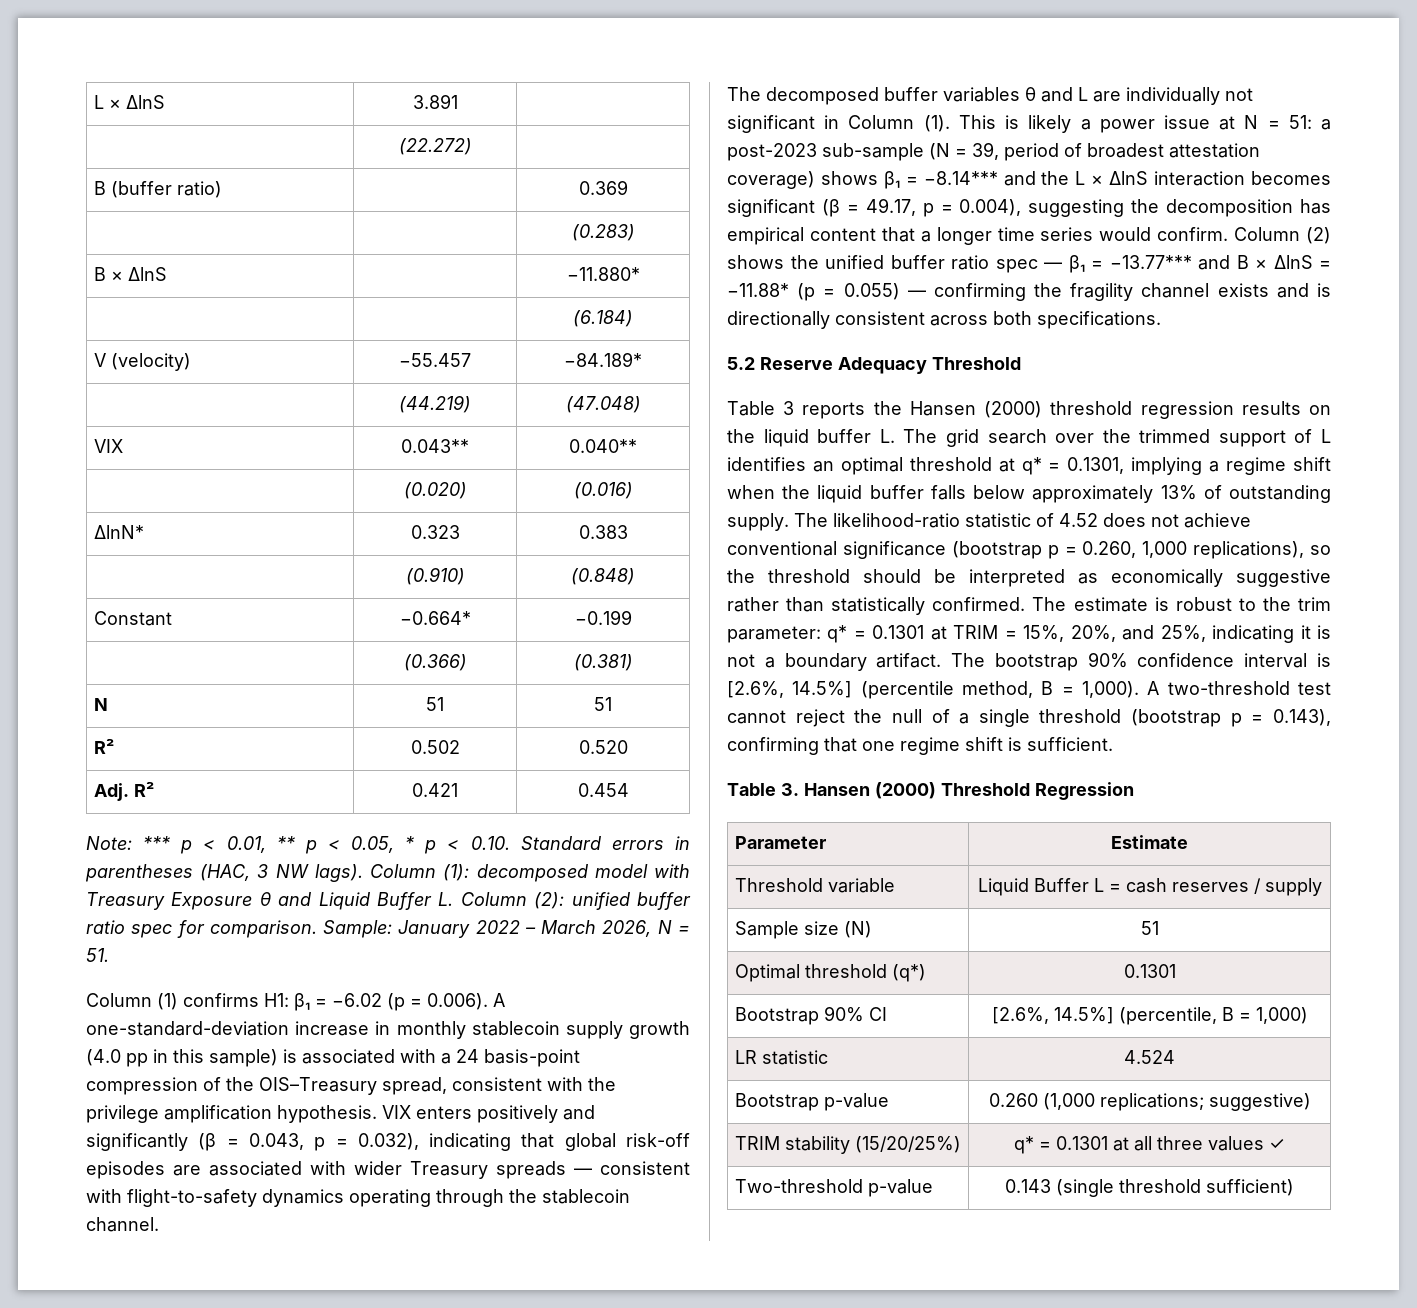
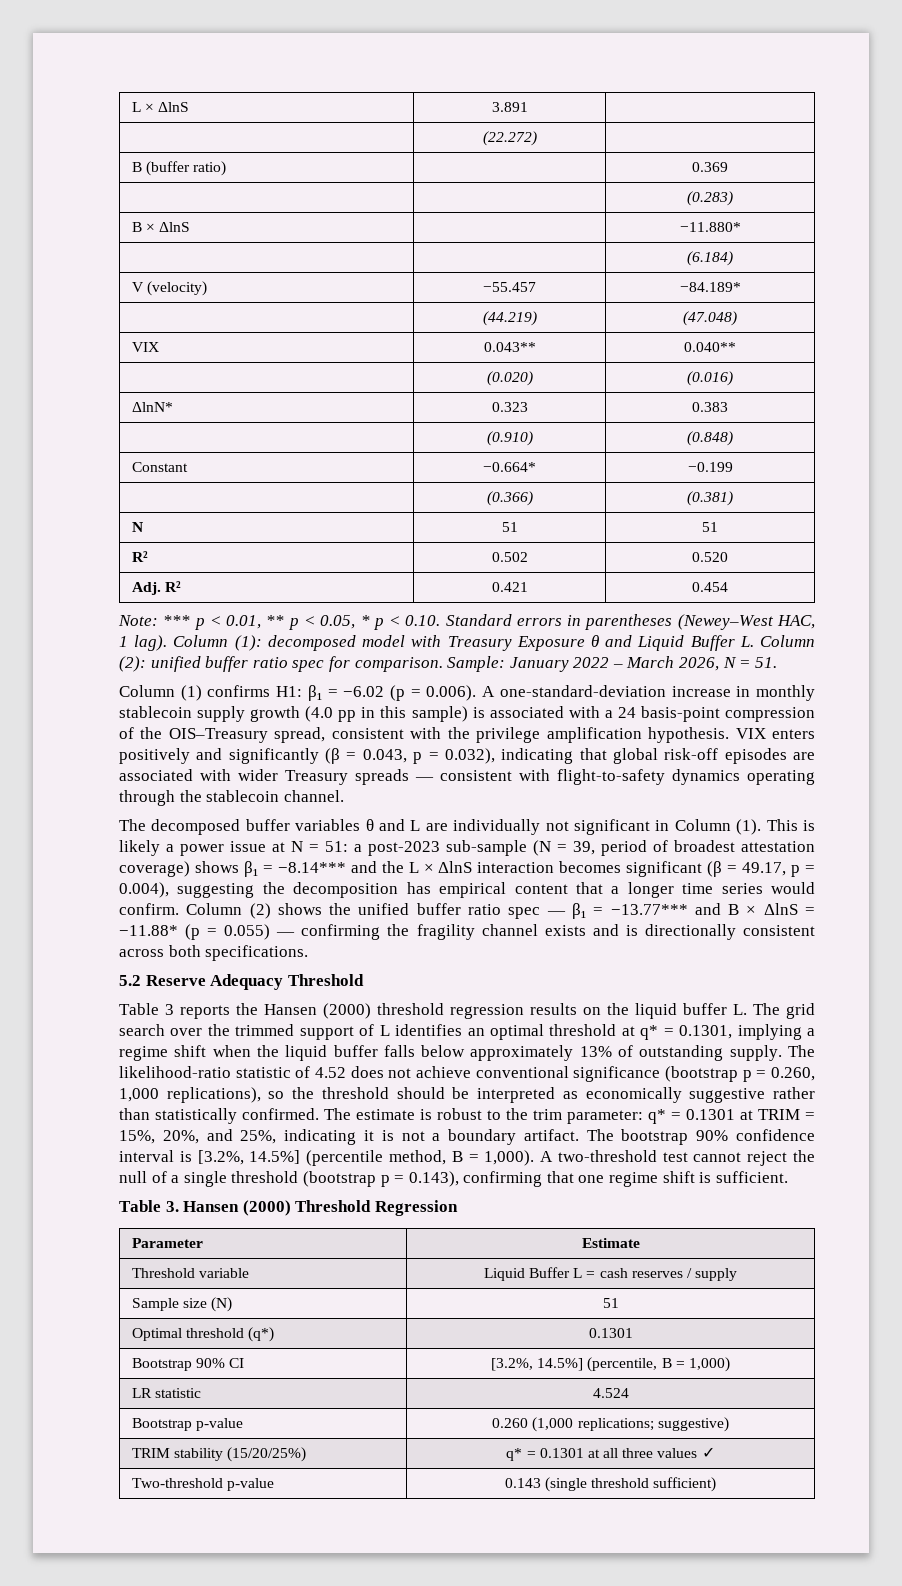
[200,864,363,882] (HAC, 3 NW lags). -> [677,614,815,630] [119,635,168,651] (Newey–West HAC, 1 lag).
[727,681,784,698] [2.6%, -> [197,1150,244,1165] [3.2%,
[991,1007,1049,1024] [2.6%, -> [491,1358,534,1371] [3.2%,

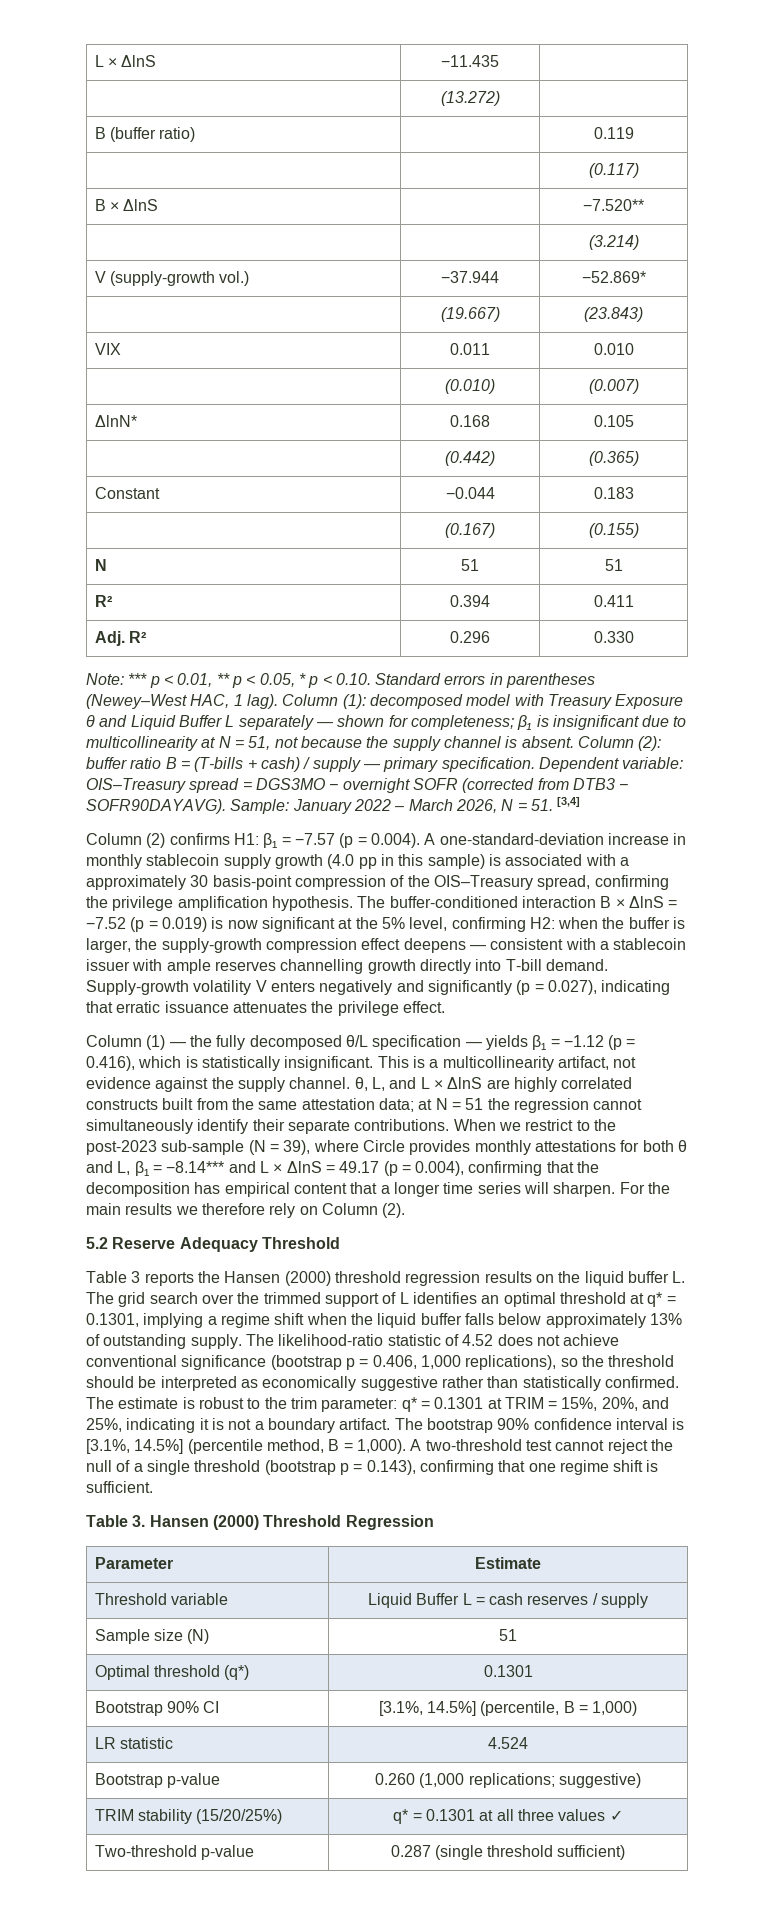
[491,102,528,112] [482,131,537,146] 3.891 | // | (22.272) -> [441,55,499,67] [440,91,500,106] −11.435 | // | (13.272)
[692,162,728,172] [687,191,733,206] 0.369 // | | (0.283) -> [593,127,634,139] [588,163,639,178] 0.119 // | | (0.117)
[679,222,741,232] [687,251,733,266] [131,281,207,296] [483,282,536,292] [679,282,741,292] [482,311,537,326] [683,311,737,326] [131,342,159,352] [483,342,536,352] [684,342,736,352] [486,371,533,386] [687,371,733,386] [131,402,173,412] [491,402,528,412] [692,402,728,412] [486,431,533,446] [687,431,733,446] [131,462,188,472] [483,462,536,472] [687,462,733,472] [486,491,533,506] [687,491,733,506] −11.880* // | | (6.184) // V (velocity) | −55.457 | −84.189* // | (44.219) | (47.048) // VIX | 0.043** | 0.040** // | (0.020) | (0.016) // ΔlnN* | 0.323 | 0.383 // | (0.910) | (0.848) // Constant | −0.664* | −0.199 // | (0.366) | (0.381) -> [583,199,644,211] [588,235,639,250] [94,271,250,286] [441,271,499,283] [581,271,646,283] [440,307,500,322] [584,307,643,322] [94,343,121,355] [450,343,490,355] [593,343,634,355] [445,379,495,394] [588,379,639,394] [94,415,137,427] [450,415,490,427] [593,415,634,427] [445,451,495,466] [588,451,639,466] [94,487,160,499] [445,487,495,499] [593,487,634,499] [445,523,495,538] [588,523,639,538] −7.520** // | | (3.214) // V (supply-growth vol.) | −37.944 | −52.869* // | (19.667) | (23.843) // VIX | 0.011 | 0.010 // | (0.010) | (0.007) // ΔlnN* | 0.168 | 0.105 // | (0.442) | (0.365) // Constant | −0.044 | 0.183 // | (0.167) | (0.155)
[491,552,528,562] [692,552,728,562] 0.502 | 0.520 -> [450,595,490,607] [593,595,634,607] 0.394 | 0.411
[491,582,528,592] [692,582,728,592] 0.421 | 0.454 -> [450,631,490,643] [593,631,634,643] 0.296 | 0.330
[739,636,754,647] L. -> [225,715,687,730] [86,736,574,751] L separately — shown for completeness; β₁ is insignificant due to multicollinearity at N = 51, not because the supply channel is absent.
[150,656,443,672] unified buffer ratio spec for comparison. -> [86,757,684,772] [86,778,629,793] [86,799,226,814] buffer ratio B = (T-bills + cash) / supply — primary specification. Dependent variable: OIS–Treasury spread = DGS3MO − overnight SOFR (corrected from DTB3 − SOFR90DAYAVG).
[119,685,202,701] // Column (1) -> [557,797,581,807] [86,833,166,848] [3,4] // Column (2)
[343,685,477,701] −6.02 (p = 0.006). -> [294,833,420,848] −7.57 (p = 0.004).
[617,707,636,718] 24 -> [86,875,209,890] approximately 30
[331,727,442,739] consistent with -> [594,875,669,890] confirming
[735,728,815,739] [119,748,815,764] [119,769,815,785] [119,790,344,806] [119,819,815,835] [119,840,815,856] [119,861,239,877] VIX enters positively and significantly (β = 0.043, p = 0.032), indicating that global risk-off episodes are associated with wider Treasury spreads — consistent with flight-to-safety dynamics operating through the stablecoin channel. // The decomposed buffer variables θ and L are individually not significant in Column (1). This is likely a power issue at N = 51: a post-2023 sub-sample (N = 39, period of broadest attestation coverage) shows -> [357,896,678,908] [86,917,686,932] [86,938,687,953] [86,959,608,974] [86,980,671,995] [86,1001,445,1016] [86,1035,636,1050] [86,1056,637,1071] [86,1077,633,1092] [86,1098,643,1113] [86,1119,616,1134] [86,1140,687,1155] [86,1161,131,1175] The buffer-conditioned interaction B × ΔlnS = −7.52 (p = 0.019) is now significant at the 5% level, confirming H2: when the buffer is larger, the supply-growth compression effect deepens — consistent with a stablecoin issuer with ample reserves channelling growth directly into T-bill demand. Supply-growth volatility V enters negatively and significantly (p = 0.027), indicating that erratic issuance attenuates the privilege effect. // Column (1) — the fully decomposed θ/L specification — yields β₁ = −1.12 (p = 0.416), which is statistically insignificant. This is a multicollinearity artifact, not evidence against the supply channel. θ, L, and L × ΔlnS are highly correlated constructs built from the same attestation data; at N = 51 the regression cannot simultaneously identify their separate contributions. When we restrict to the post-2023 sub-sample (N = 39), where Circle provides monthly attestations for both θ and L,
[381,861,816,877] [119,882,255,898] the L × ΔlnS interaction becomes significant (β = 49.17, p = 0.004), suggesting -> [259,1161,574,1176] L × ΔlnS = 49.17 (p = 0.004), confirming that
[771,882,815,894] [119,903,815,919] [119,924,816,940] [119,945,309,961] would confirm. Column (2) shows the unified buffer ratio spec — β₁ = −13.77*** and B × ΔlnS = −11.88* (p = 0.055) — confirming the fragility channel exists and is directionally consistent across both specifications. -> [523,1182,670,1197] [86,1203,406,1218] will sharpen. For the main results we therefore rely on Column (2).
[770,1067,815,1081] 0.260, -> [372,1355,417,1369] 0.406,
[197,1150,244,1165] [3.2%, -> [86,1439,130,1454] [3.1%,
[491,1358,534,1371] [3.2%, -> [378,1701,423,1716] [3.1%,
[504,1478,541,1488] 0.143 -> [390,1845,431,1857] 0.287

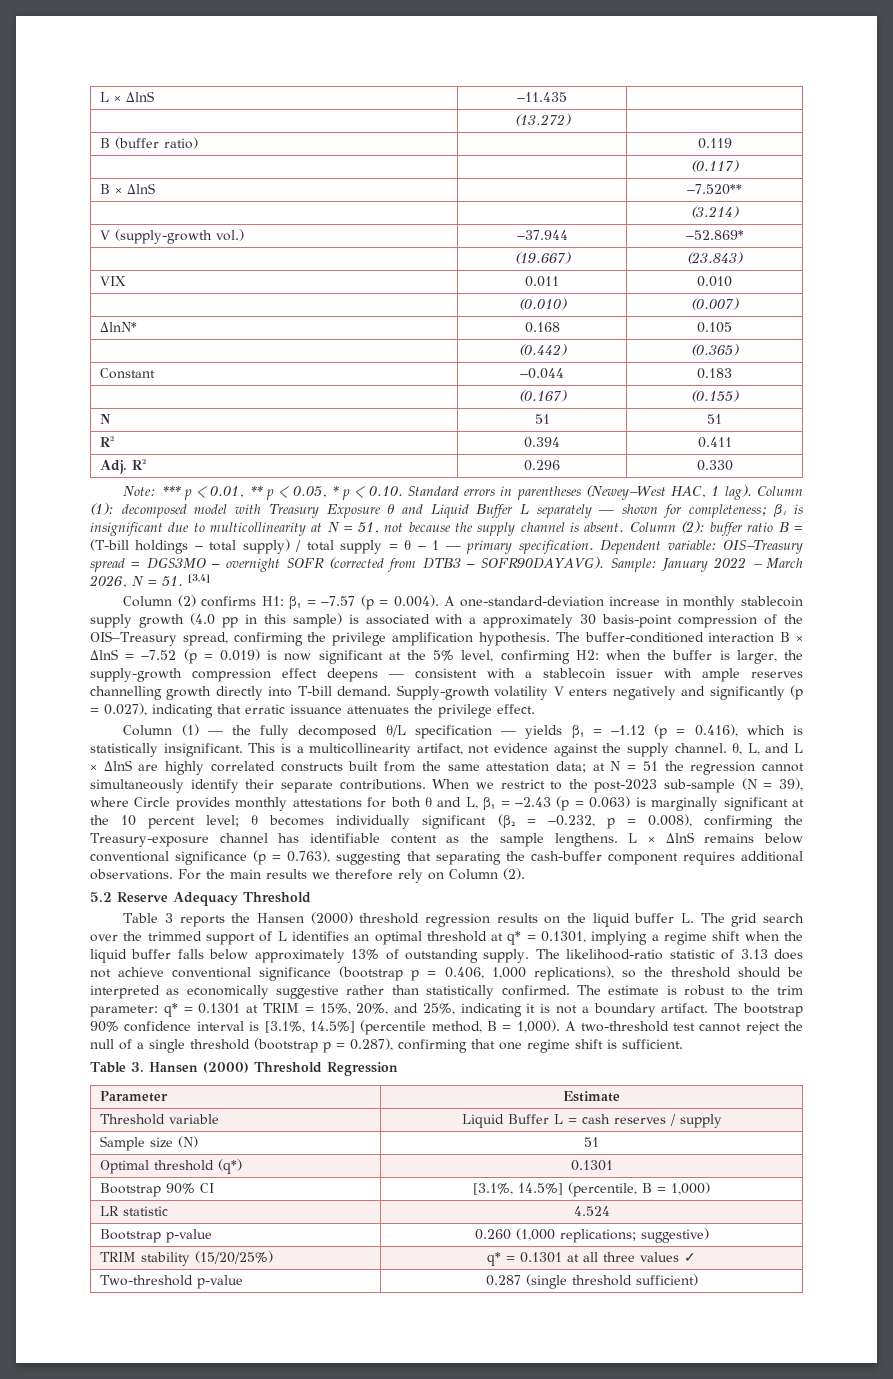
[194,757,361,772] (T-bills + cash) / supply -> [90,539,440,554] (T-bill holdings − total supply) / total supply = θ − 1
[166,1161,600,1176] [86,1182,616,1197] −8.14*** and L × ΔlnS = 49.17 (p = 0.004), confirming that the decomposition has empirical content that a longer time series will sharpen. -> [515,796,805,811] [90,814,804,829] [90,832,804,847] [90,850,803,865] [90,869,173,880] −2.43 (p = 0.063) is marginally significant at the 10 percent level; θ becomes individually significant (β₂ = −0.232, p = 0.008), confirming the Treasury-exposure channel has identifiable content as the sample lengthens. L × ΔlnS remains below conventional significance (p = 0.763), suggesting that separating the cash-buffer component requires additional observations.
[462,1334,494,1346] 4.52 -> [740,949,768,959] 3.13
[366,1460,416,1475] 0.143), -> [350,1038,393,1051] 0.287),

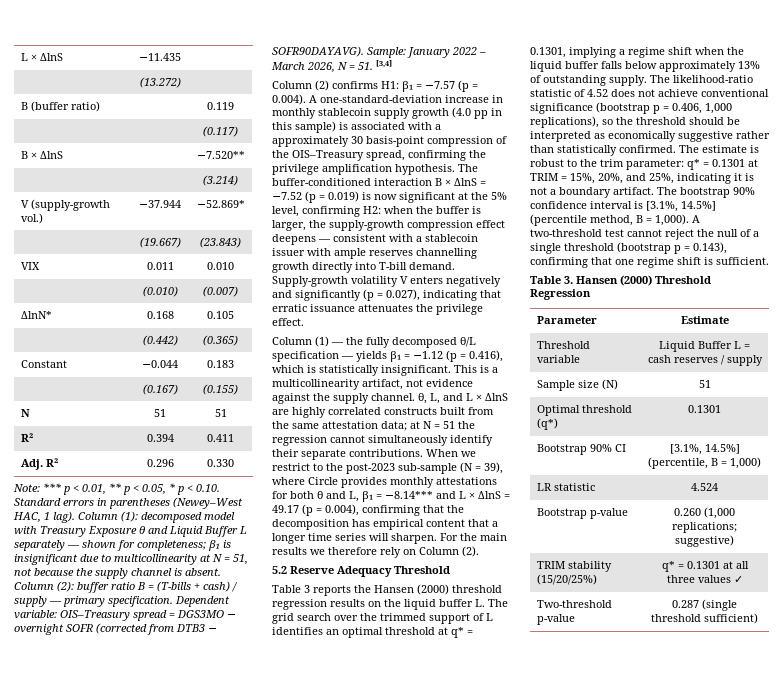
[90,539,440,554] (T-bill holdings − total supply) / total supply = θ − 1 -> [157,581,238,592] [14,596,47,607] (T-bills + cash) / supply
[515,796,805,811] [90,814,804,829] [90,832,804,847] [90,850,803,865] [90,869,173,880] −2.43 (p = 0.063) is marginally significant at the 10 percent level; θ becomes individually significant (β₂ = −0.232, p = 0.008), confirming the Treasury-exposure channel has identifiable content as the sample lengthens. L × ΔlnS remains below conventional significance (p = 0.763), suggesting that separating the cash-buffer component requires additional observations. -> [385,491,510,499] [272,504,464,516] [272,519,498,530] [272,533,437,544] −8.14*** and L × ΔlnS = 49.17 (p = 0.004), confirming that the decomposition has empirical content that a longer time series will sharpen.
[740,949,768,959] 3.13 -> [587,89,608,97] 4.52
[350,1038,393,1051] 0.287), -> [693,242,727,254] 0.143),

